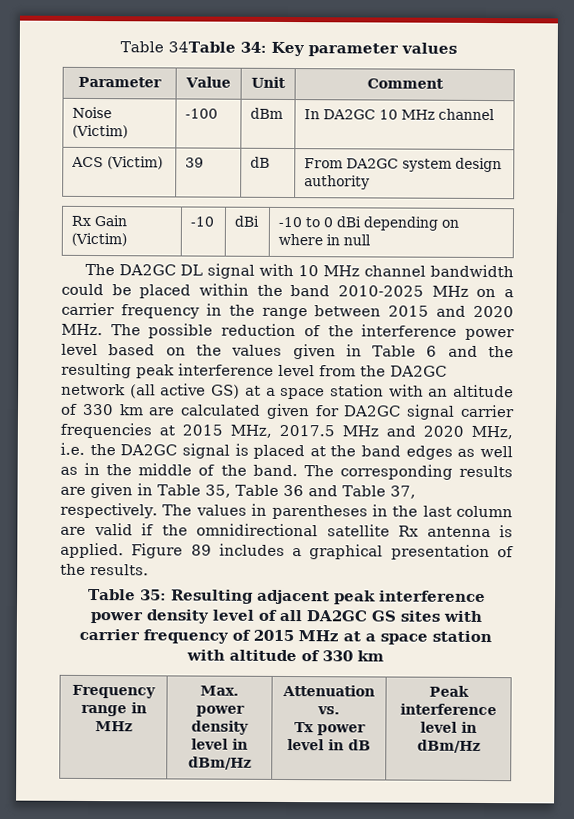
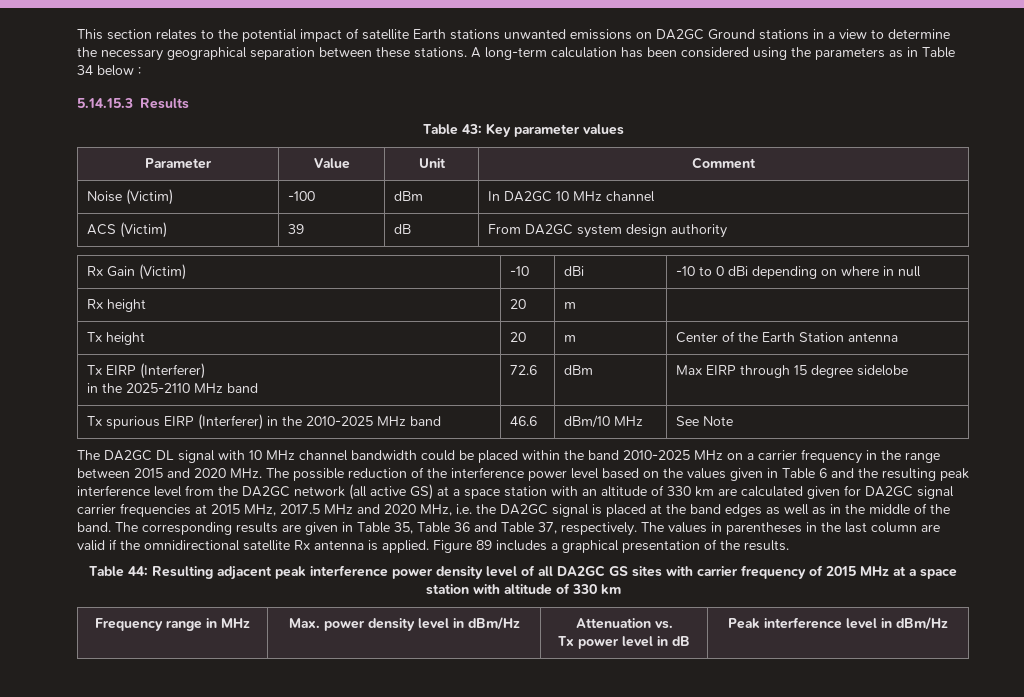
[120,41,267,53] Table 34Table 34: -> [77,28,950,42] [77,47,955,61] [77,65,141,76] [77,98,189,109] [422,124,482,135] This section relates to the potential impact of satellite Earth stations unwanted emissions on DA2GC Ground stations in a view to determine the necessary geographical separation between these stations. A long-term calculation has been considered using the parameters as in Table 34 below : // 5.14.15.3 Results // Table 43:
(372, 240) none -> [87,299,147,312] [510,299,527,309] [564,302,577,309] [87,332,146,345] [510,332,527,342] [564,335,577,342] [676,331,899,343] [87,363,206,379] [87,383,259,393] [510,365,538,375] [564,365,594,375] [676,365,909,378] [87,414,442,430] [510,416,538,426] [564,415,644,428] [676,416,734,426] // Rx height | 20 | m | // Tx height | 20 | m | Center of the Earth Station antenna // Tx EIRP (Interferer) // in the 2025-2110 MHz band | 72.6 | dBm | Max EIRP through 15 degree sidelobe // Tx spurious EIRP (Interferer) in the 2010-2025 MHz band | 46.6 | dBm/10 MHz | See Note
[139,589,167,601] 35: -> [128,566,148,576] 44:

